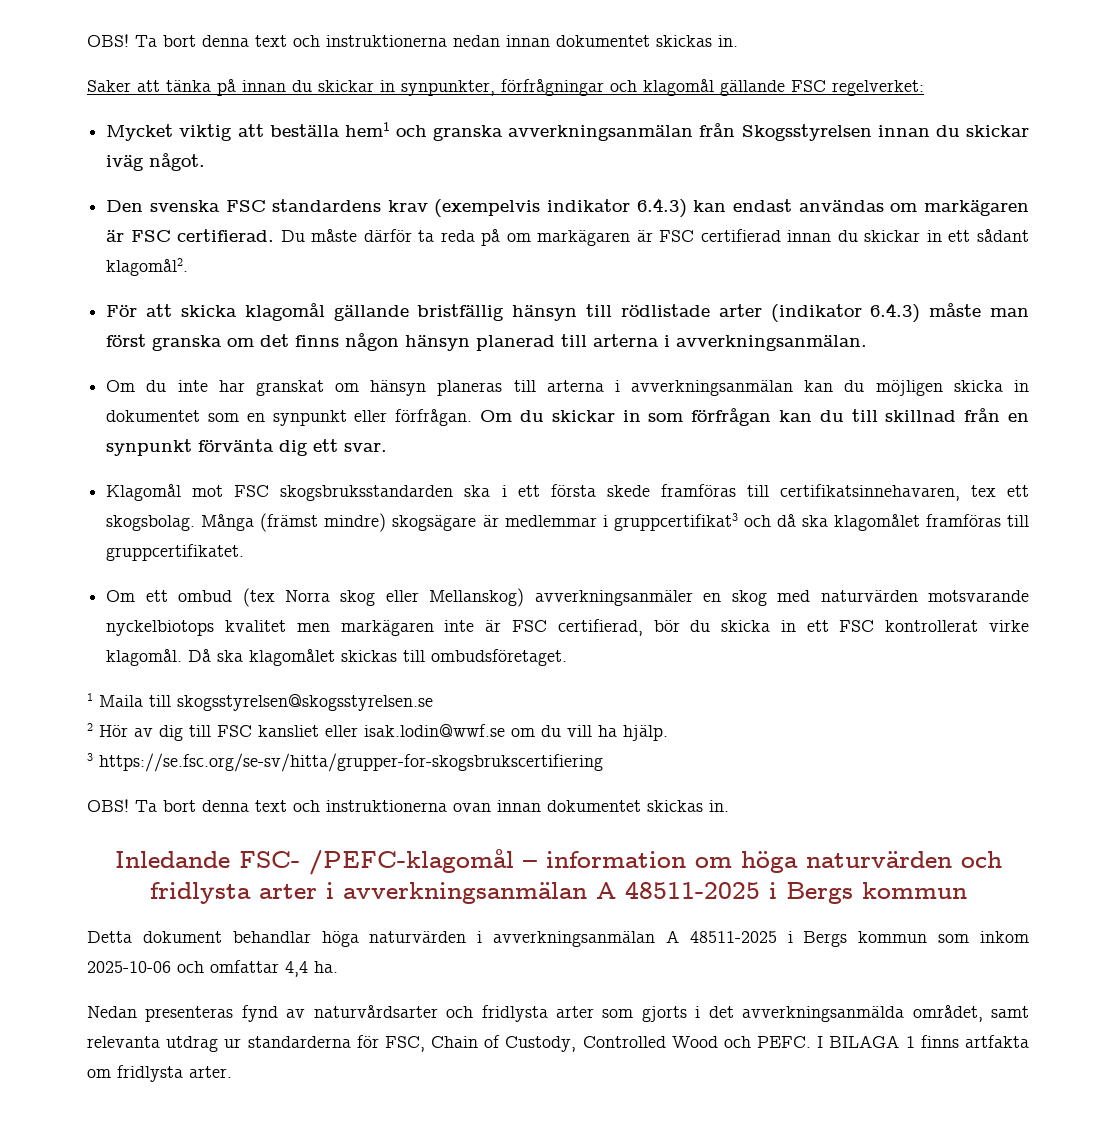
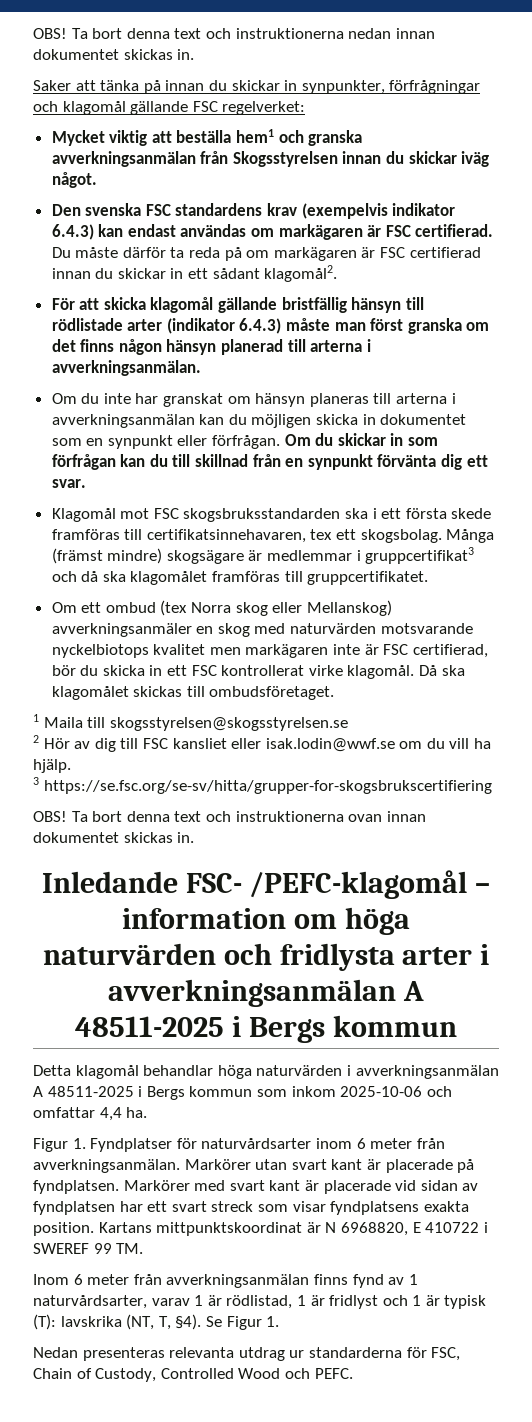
[142,931,222,943] dokument -> [75,1065,139,1079] klagomål
[87,1005,1029,1022] Nedan presenteras fynd av naturvårdsarter och fridlysta arter som gjorts i det avverkningsanmälda området, samt -> [33,1138,445,1152] [33,1159,475,1173] [33,1180,479,1194] [33,1201,469,1215] [33,1222,488,1236] [33,1243,144,1254] [33,1274,418,1288] [33,1295,487,1309] [33,1314,280,1330] [33,1347,165,1361] Figur 1. Fyndplatser för naturvårdsarter inom 6 meter från avverkningsanmälan. Markörer utan svart kant är placerade på fyndplatsen. Markörer med svart kant är placerade vid sidan av fyndplatsen har ett svart streck som visar fyndplatsens exakta position. Kartans mittpunktskoordinat är N 6968820, E 410722 i SWEREF 99 TM. // Inom 6 meter från avverkningsanmälan finns fynd av 1 naturvårdsarter, varav 1 är rödlistad, 1 är fridlyst och 1 är typisk (T): lavskrika (NT, T, §4). Se Figur 1. // Nedan presenteras
[817,1035,1029,1048] [87,1065,232,1082] I BILAGA 1 finns artfakta om fridlysta arter. -> (353, 1373) none

